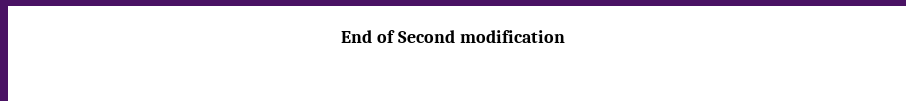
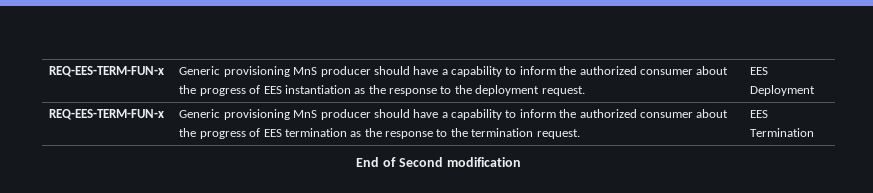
(341, 36) none -> [49,66,165,77] [179,66,729,77] [179,85,585,96] [750,67,769,75] [750,85,816,96] [49,109,165,120] [179,109,729,120] [179,128,580,139] [750,110,769,118] [750,128,815,137] REQ-EES-TERM-FUN-x | Generic provisioning MnS producer should have a capability to inform the authorized consumer about the progress of EES instantiation as the response to the deployment request. | EES Deployment // REQ-EES-TERM-FUN-x | Generic provisioning MnS producer should have a capability to inform the authorized consumer about the progress of EES termination as the response to the termination request. | EES Termination //

